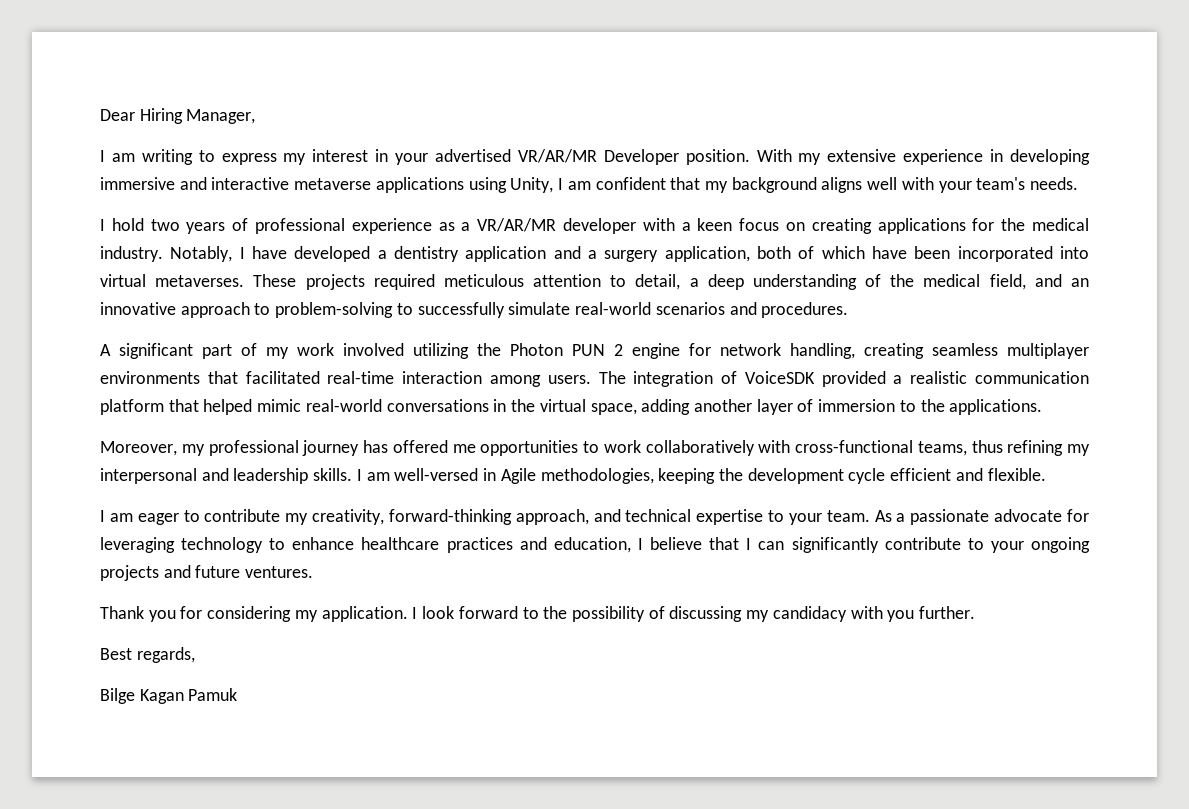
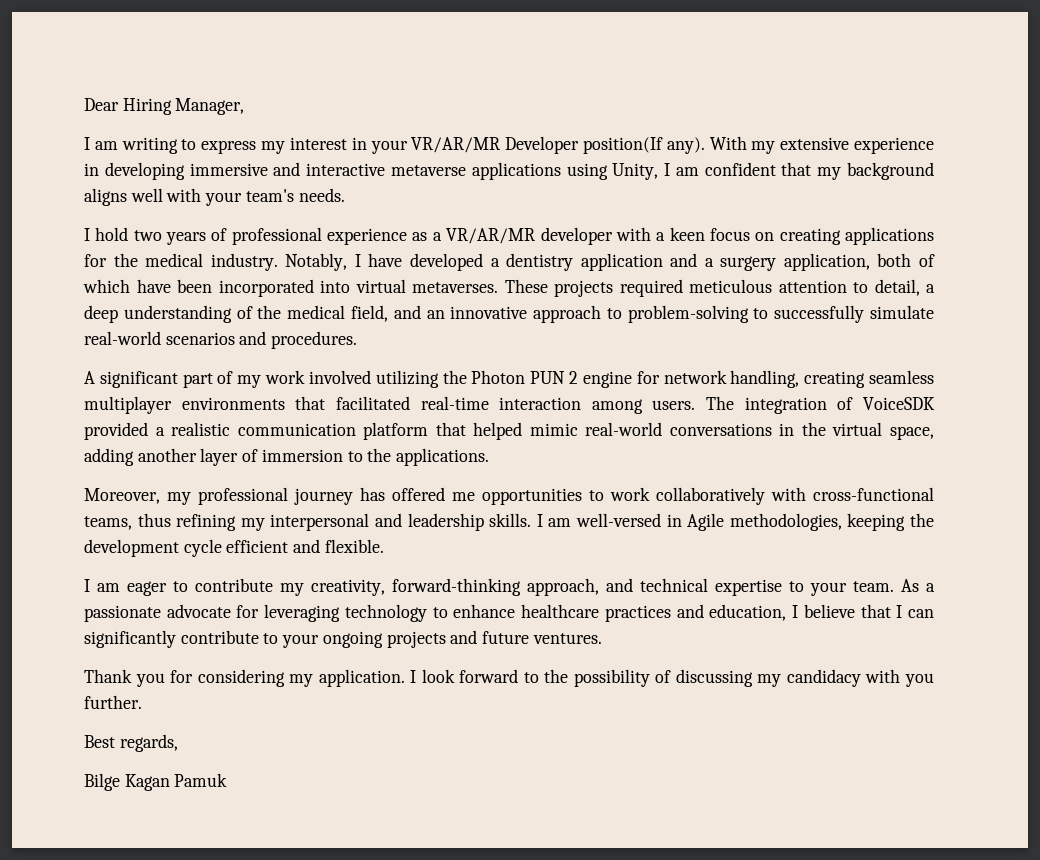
[435,149,512,162] advertised -> (408, 147) none
[685,149,750,165] position. -> [582,137,705,154] position(If any).

